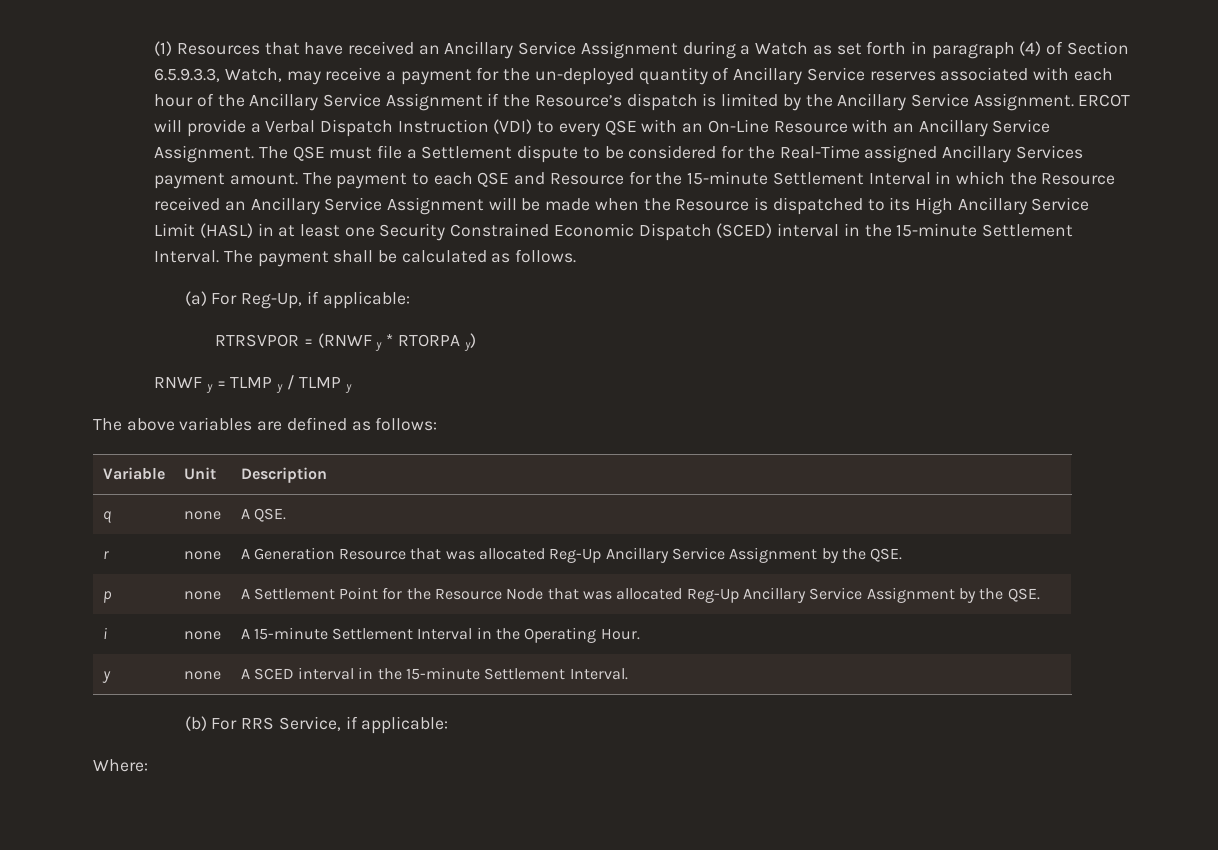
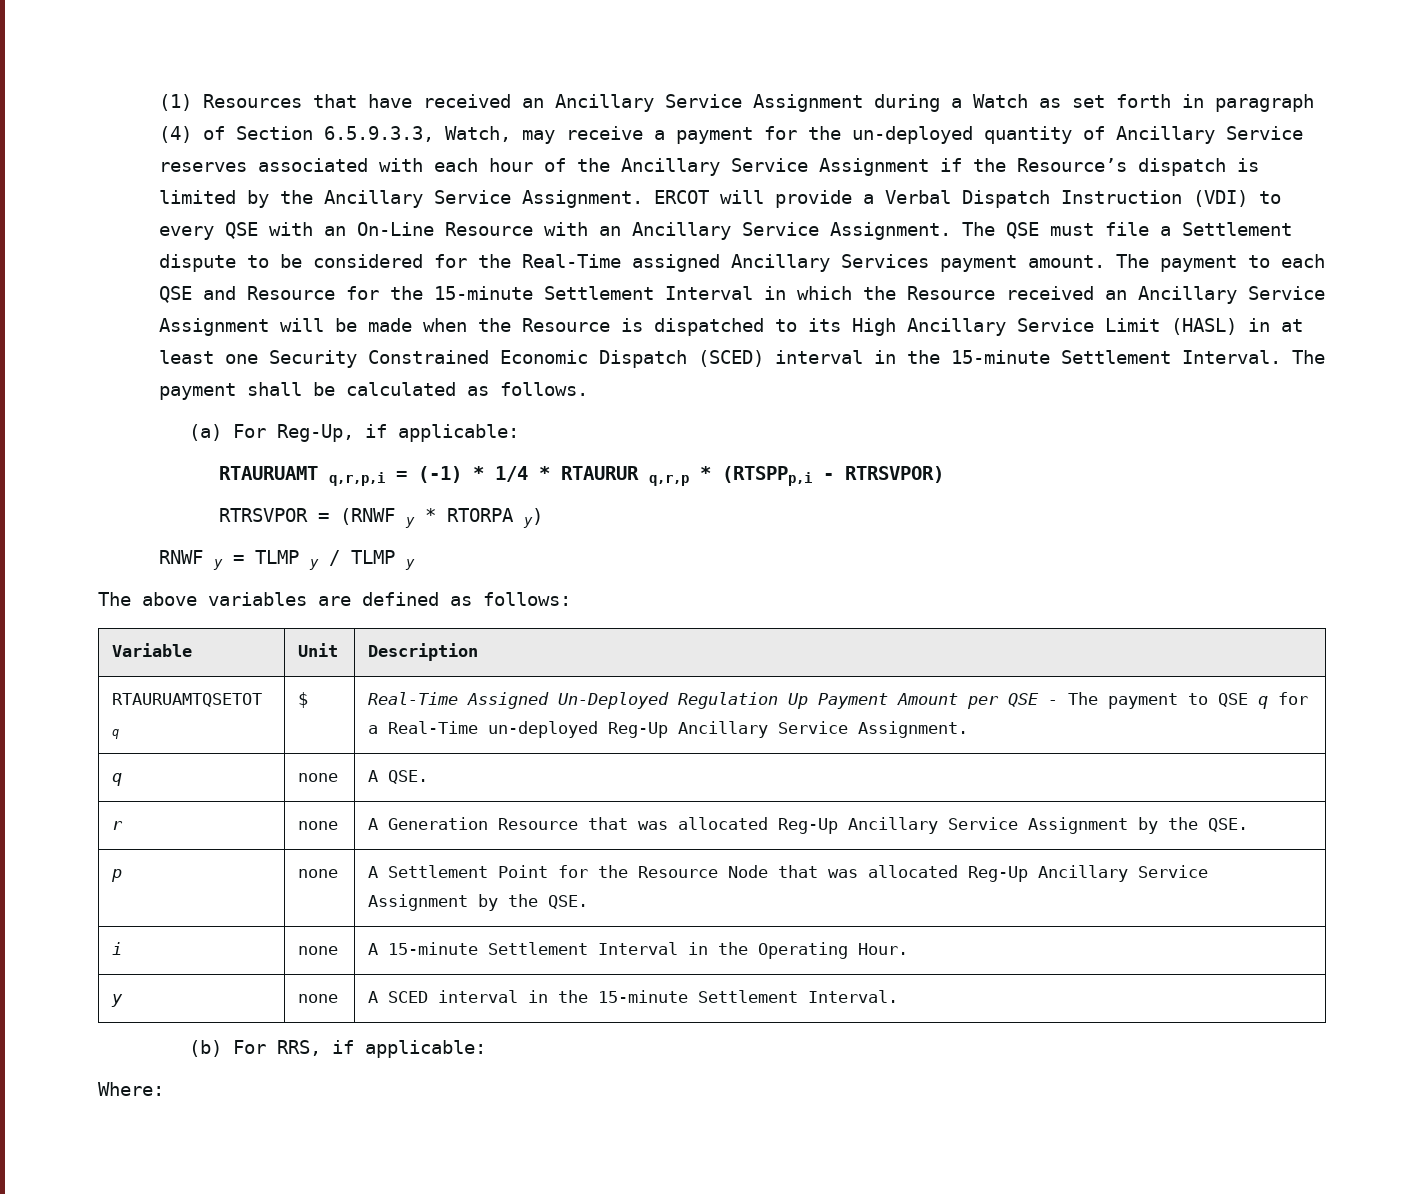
(410, 300) none -> [219,466,945,486] // RTAURUAMT q,r,p,i = (-1) * 1/4 * RTAURUR q,r,p * (RTSPPp,i - RTRSVPOR)
(327, 475) none -> [112,693,263,707] [112,729,120,739] [298,692,309,708] [368,692,1309,709] [368,721,969,738] // RTAURUAMTQSETOT q | $ | Real-Time Assigned Un-Deployed Regulation Up Payment Amount per QSE - The payment to QSE q for a Real-Time un-deployed Reg-Up Ancillary Service Assignment.
[241,716,341,731] RRS Service, -> [276,1040,321,1056] RRS,

